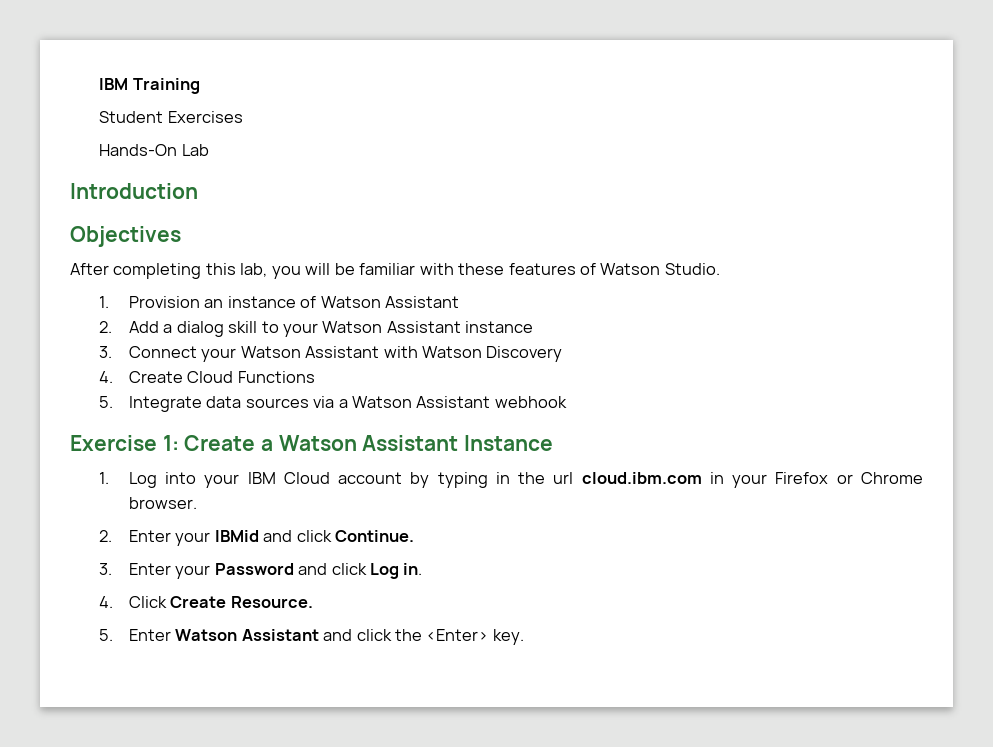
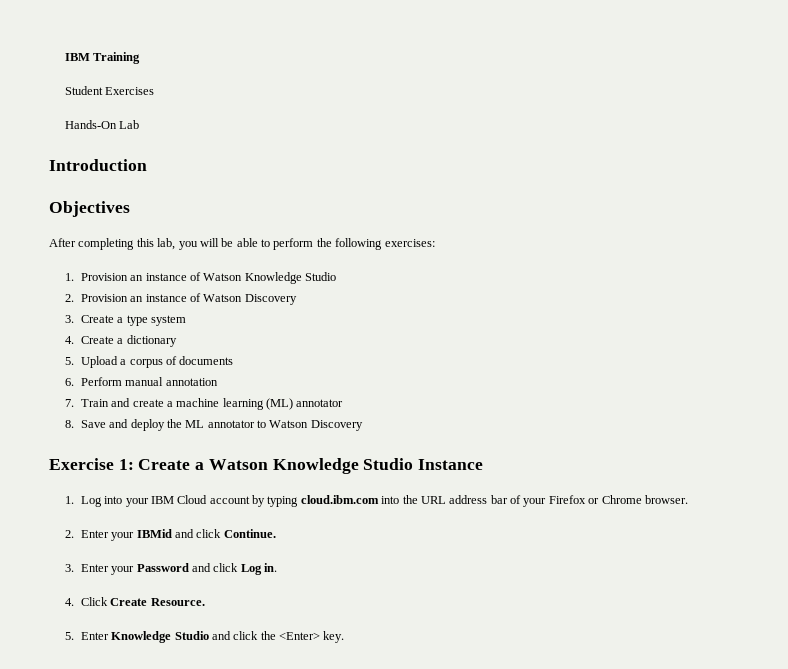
[359,263,720,275] familiar with these features of Watson Studio. -> [236,238,435,250] able to perform the following exercises:
[384,296,459,308] [99,321,534,337] [99,346,563,362] [99,371,315,383] [99,396,567,412] Assistant // 2. Add a dialog skill to your Watson Assistant instance // 3. Connect your Watson Assistant with Watson Discovery // 4. Create Cloud Functions // 5. Integrate data sources via a Watson Assistant webhook -> [244,272,337,284] [64,293,297,305] [64,315,186,326] [64,335,177,347] [64,356,234,368] [64,377,218,386] [64,398,344,410] [64,419,363,431] Knowledge Studio // 2. Provision an instance of Watson Discovery // 3. Create a type system // 4. Create a dictionary // 5. Upload a corpus of documents // 6. Perform manual annotation // 7. Train and create a machine learning (ML) annotator // 8. Save and deploy the ML annotator to Watson Discovery
[362,435,459,451] Assistant -> [272,458,414,474] Knowledge Studio
[495,472,724,484] in the url cloud.ibm.com in -> [300,495,522,504] cloud.ibm.com into the URL address bar of
[175,629,319,641] Watson Assistant -> [111,631,209,643] Knowledge Studio

